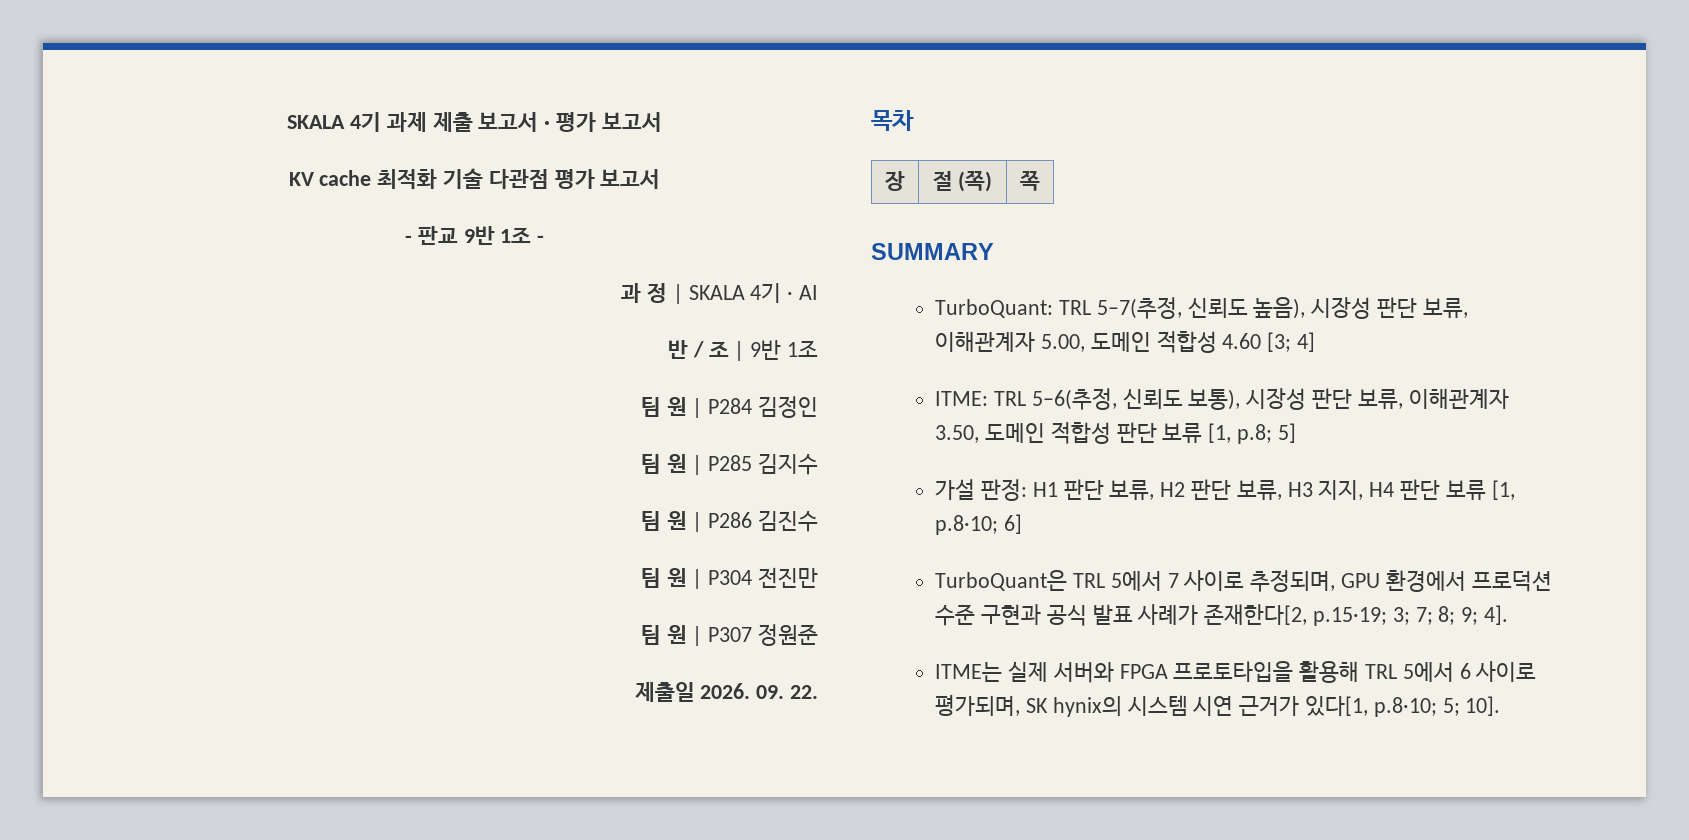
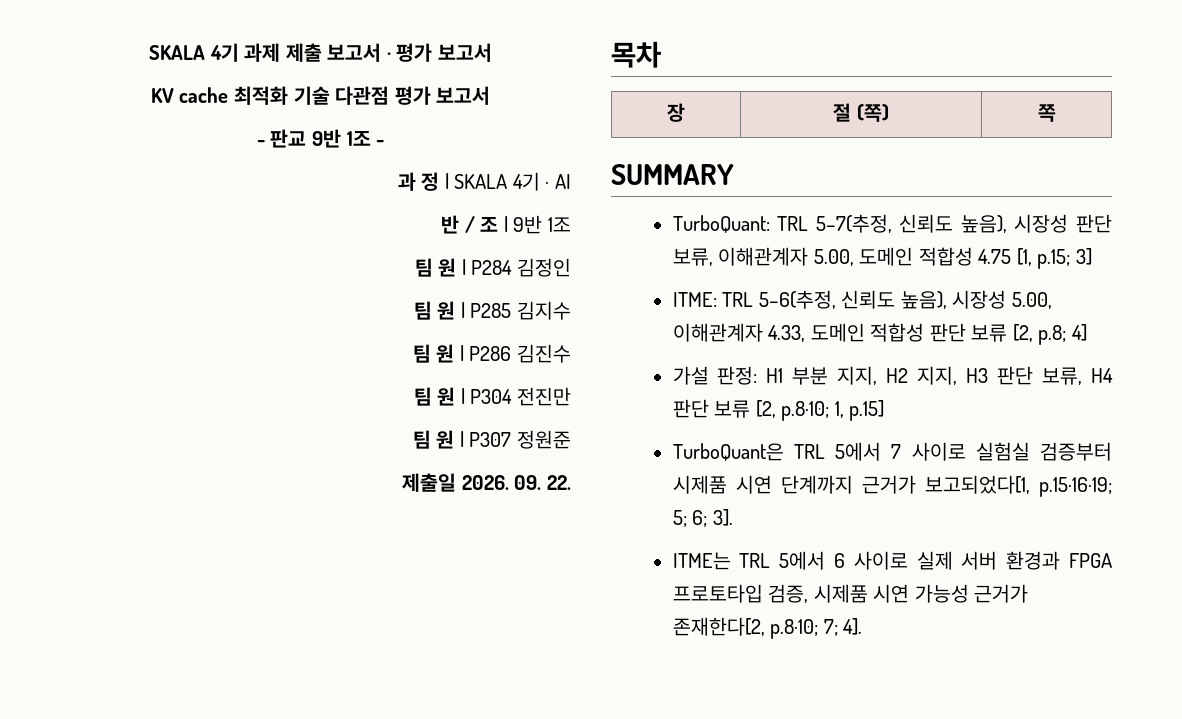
[1222,332,1315,352] 4.60 [3; 4] -> [978,248,1092,269] 4.75 [1, p.15; 3]
[1188,388,1509,410] [935,425,980,443] 보통), 시장성 판단 보류, 이해관계자 3.50, -> [900,290,1052,309] [672,323,806,342] 높음), 시장성 5.00, 이해관계자 4.33,
[1208,423,1296,444] [1, p.8; 5] -> [1012,324,1087,345] [2, p.8; 4]
[1063,479,1515,501] [935,514,1022,535] 판단 보류, H2 판단 보류, H3 지지, H4 판단 보류 [1, p.8·10; 6] -> [792,366,1113,385] [672,399,885,421] 부분 지지, H2 지지, H3 판단 보류, H4 판단 보류 [2, p.8·10; 1, p.15]
[1250,570,1552,592] [935,604,1508,626] [935,661,1537,683] [935,694,1501,717] 추정되며, GPU 환경에서 프로덕션 수준 구현과 공식 발표 사례가 존재한다[2, p.15·19; 3; 7; 8; 9; 4]. // ITME는 실제 서버와 FPGA 프로토타입을 활용해 TRL 5에서 6 사이로 평가되며, SK hynix의 시스템 시연 근거가 있다[1, p.8·10; 5; 10]. -> [975,442,1112,461] [672,475,1112,497] [672,509,733,527] [672,551,1112,570] [672,584,1029,603] [672,617,863,639] 실험실 검증부터 시제품 시연 단계까지 근거가 보고되었다[1, p.15·16·19; 5; 6; 3]. // ITME는 TRL 5에서 6 사이로 실제 서버 환경과 FPGA 프로토타입 검증, 시제품 시연 가능성 근거가 존재한다[2, p.8·10; 7; 4].

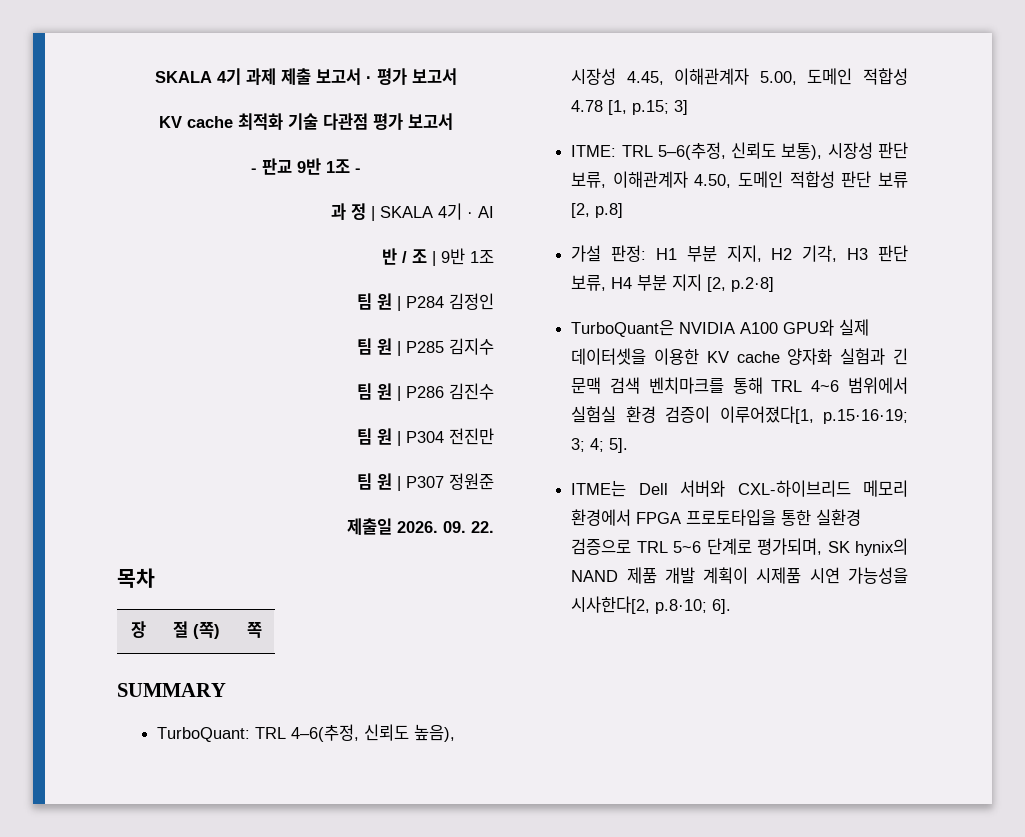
[815,214,1112,233] [672,248,713,266] 5–7(추정, 신뢰도 높음), 시장성 판단 보류, -> [291,724,456,742] [571,68,664,85] 4–6(추정, 신뢰도 높음), 시장성 4.45,
[978,249,1012,264] 4.75 -> [571,100,604,112] 4.78
[900,290,1052,309] [672,323,806,342] 높음), 시장성 5.00, 이해관계자 4.33, -> [781,142,908,160] [571,171,732,188] 보통), 시장성 판단 보류, 이해관계자 4.50,
[1038,324,1087,345] p.8; 4] -> [595,203,624,218] p.8]
[917,366,958,385] 지지, -> [802,245,838,262] 기각,
[672,399,885,421] [672,442,1112,461] [672,475,1112,497] [672,509,733,527] [672,551,1112,570] [672,584,1029,603] [672,617,863,639] 판단 보류 [2, p.8·10; 1, p.15] // TurboQuant은 TRL 5에서 7 사이로 실험실 검증부터 시제품 시연 단계까지 근거가 보고되었다[1, p.15·16·19; 5; 6; 3]. // ITME는 TRL 5에서 6 사이로 실제 서버 환경과 FPGA 프로토타입 검증, 시제품 시연 가능성 근거가 존재한다[2, p.8·10; 7; 4]. -> [637,274,775,292] [571,319,870,337] [571,348,908,365] [571,377,908,394] [571,406,908,424] [571,438,629,453] [571,480,908,497] [571,509,862,526] [571,538,908,556] [571,567,908,584] [571,596,732,614] 부분 지지 [2, p.2·8] // TurboQuant은 NVIDIA A100 GPU와 실제 데이터셋을 이용한 KV cache 양자화 실험과 긴 문맥 검색 벤치마크를 통해 TRL 4~6 범위에서 실험실 환경 검증이 이루어졌다[1, p.15·16·19; 3; 4; 5]. // ITME는 Dell 서버와 CXL-하이브리드 메모리 환경에서 FPGA 프로토타입을 통한 실환경 검증으로 TRL 5~6 단계로 평가되며, SK hynix의 NAND 제품 개발 계획이 시제품 시연 가능성을 시사한다[2, p.8·10; 6].

